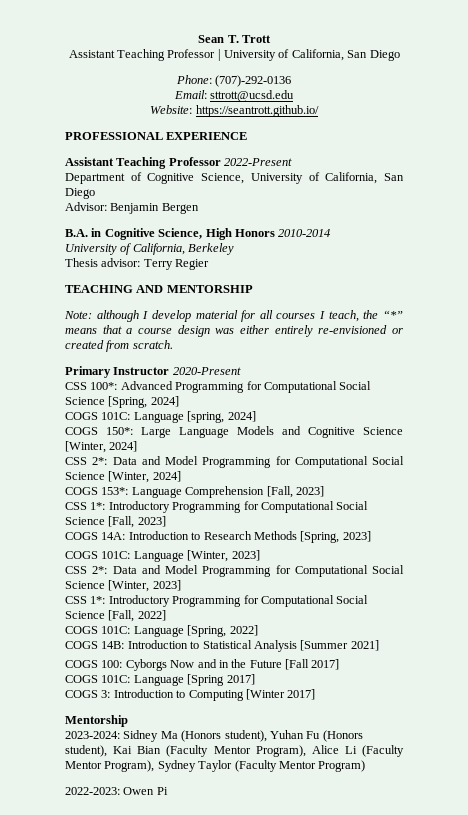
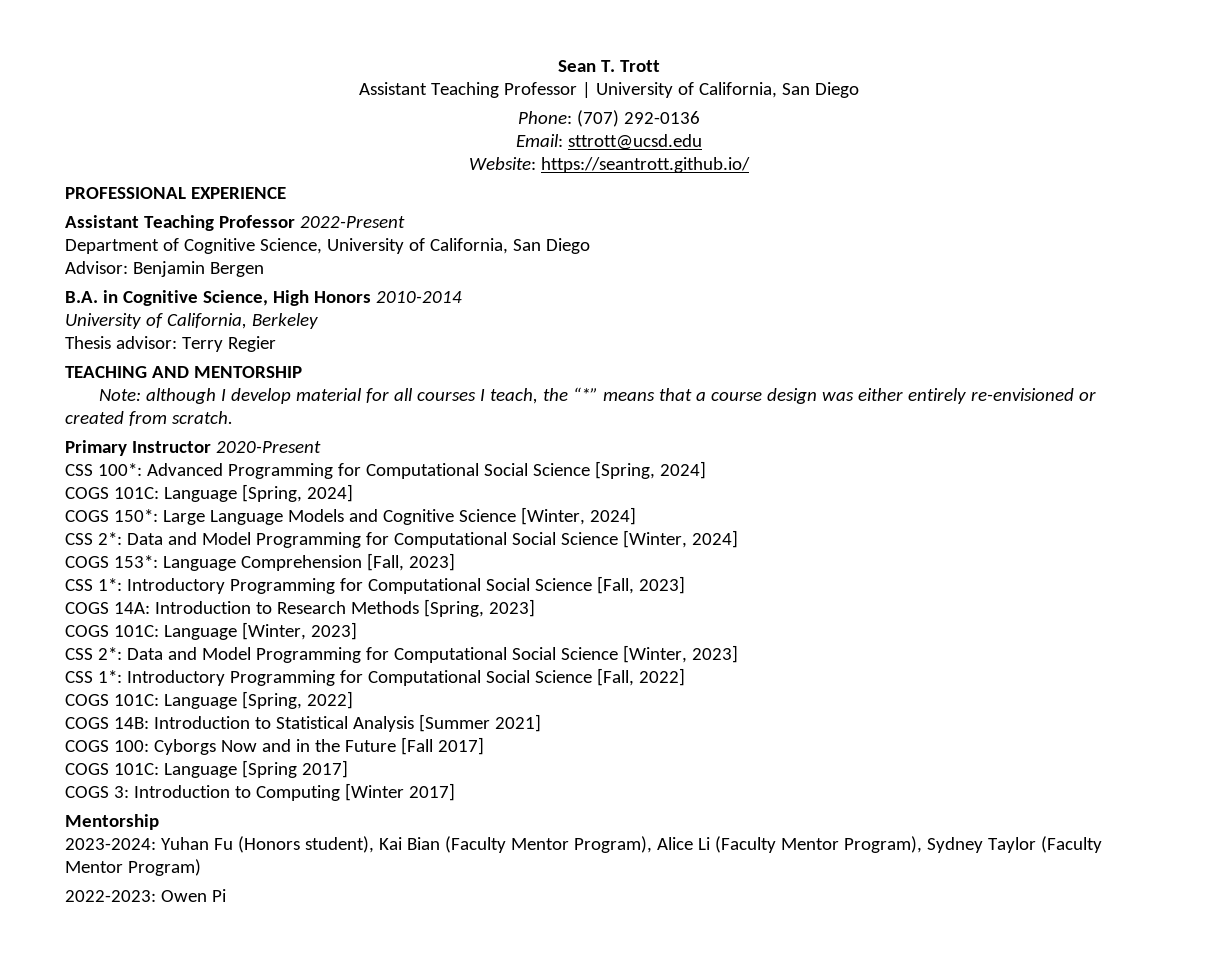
[215,75,292,87] (707)-292-0136 -> [577,110,700,127] (707) 292-0136
[187,411,225,423] [spring, -> [241,484,302,502] [Spring,
[123,730,267,742] Sidney Ma (Honors student), -> (156, 844) none

